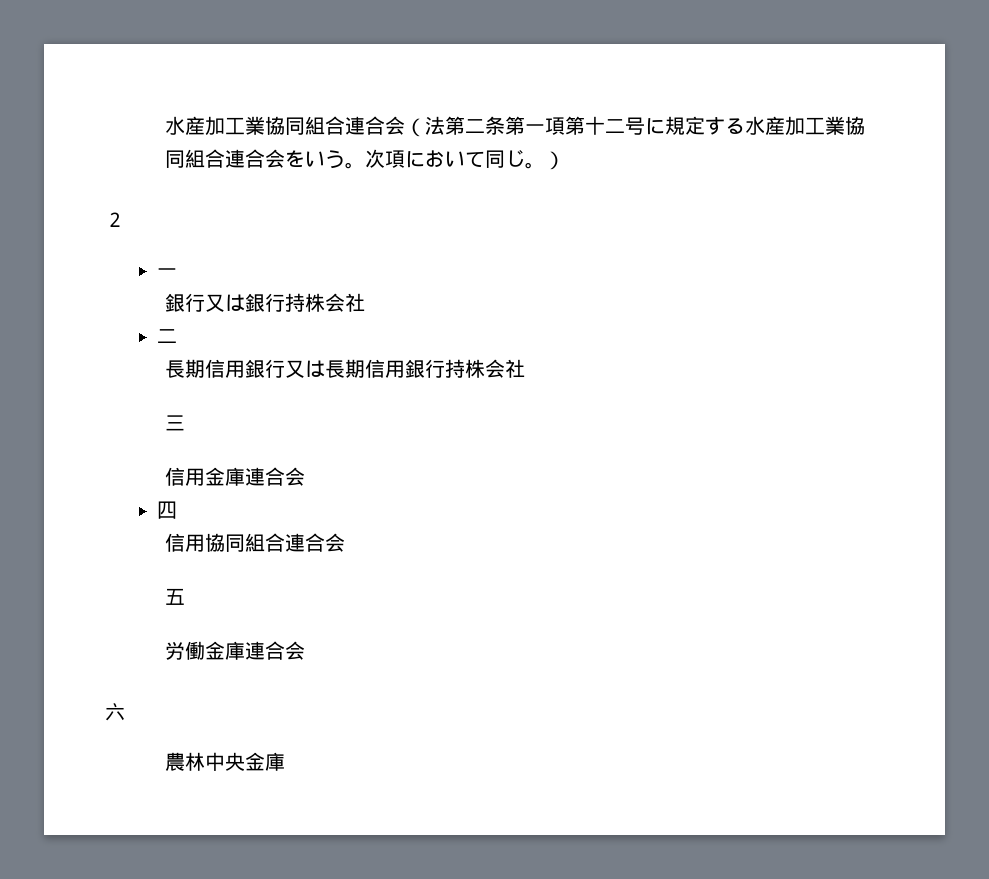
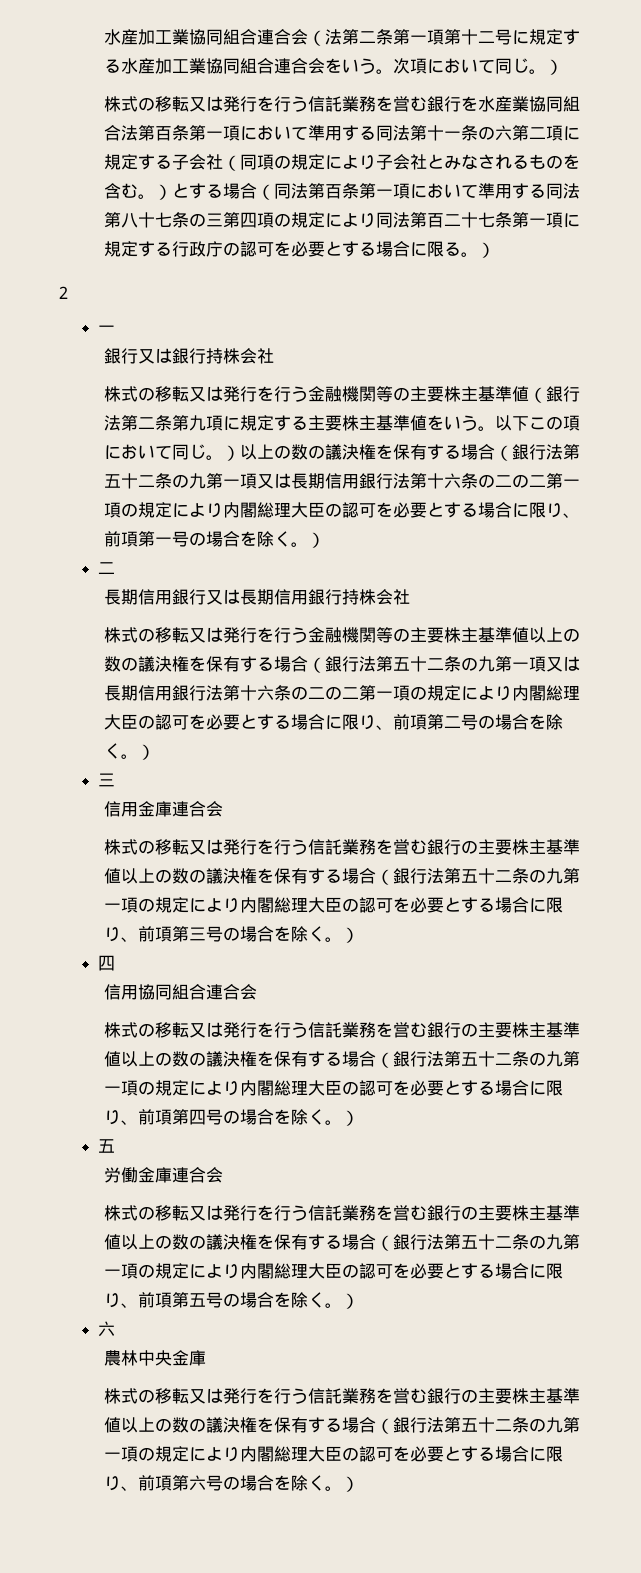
(565, 160) none -> [103,96,580,112] [103,125,580,141] [103,154,580,171] [103,183,580,200] [103,212,580,228] [103,241,495,258] // 株式の移転又は発行を行う信託業務を営む銀行を水産業協同組合法第百条第一項において準用する同法第十一条の六第二項に規定する子会社（同項の規定により子会社とみなされるものを含む。）とする場合（同法第百条第一項において準用する同法第八十七条の三第四項の規定により同法第百二十七条第一項に規定する行政庁の認可を必要とする場合に限る。）
(365, 302) none -> [103,386,580,403] [103,415,580,431] [103,444,580,461] [103,473,580,489] [103,502,580,518] [103,531,325,548] // 株式の移転又は発行を行う金融機関等の主要株主基準値（銀行法第二条第九項に規定する主要株主基準値をいう。以下この項において同じ。）以上の数の議決権を保有する場合（銀行法第五十二条の九第一項又は長期信用銀行法第十六条の二の二第一項の規定により内閣総理大臣の認可を必要とする場合に限り、前項第一号の場合を除く。）
[164,415,185,431] [164,467,305,486] 三 // 信用金庫連合会 -> [103,627,580,643] [103,656,580,673] [103,685,580,701] [103,714,563,730] [103,743,155,760] [98,773,116,787] [103,801,223,817] [103,839,580,855] [103,868,580,885] [103,897,563,913] [103,926,359,943] 株式の移転又は発行を行う金融機関等の主要株主基準値以上の数の議決権を保有する場合（銀行法第五十二条の九第一項又は長期信用銀行法第十六条の二の二第一項の規定により内閣総理大臣の認可を必要とする場合に限り、前項第二号の場合を除く。） // 三 // 信用金庫連合会 // 株式の移転又は発行を行う信託業務を営む銀行の主要株主基準値以上の数の議決権を保有する場合（銀行法第五十二条の九第一項の規定により内閣総理大臣の認可を必要とする場合に限り、前項第三号の場合を除く。）
[164,588,185,605] [164,641,305,660] [105,703,125,721] [164,752,285,771] 五 // 労働金庫連合会 // 六 // 農林中央金庫 -> [103,1022,580,1038] [103,1051,580,1068] [103,1080,563,1096] [103,1109,359,1126] [98,1139,116,1153] [103,1167,223,1183] [103,1205,580,1221] [103,1234,580,1251] [103,1263,563,1279] [103,1292,359,1309] [98,1321,116,1337] [103,1350,206,1366] [103,1388,580,1404] [103,1417,580,1434] [103,1446,563,1462] [103,1475,359,1492] 株式の移転又は発行を行う信託業務を営む銀行の主要株主基準値以上の数の議決権を保有する場合（銀行法第五十二条の九第一項の規定により内閣総理大臣の認可を必要とする場合に限り、前項第四号の場合を除く。） // 五 // 労働金庫連合会 // 株式の移転又は発行を行う信託業務を営む銀行の主要株主基準値以上の数の議決権を保有する場合（銀行法第五十二条の九第一項の規定により内閣総理大臣の認可を必要とする場合に限り、前項第五号の場合を除く。） // 六 // 農林中央金庫 // 株式の移転又は発行を行う信託業務を営む銀行の主要株主基準値以上の数の議決権を保有する場合（銀行法第五十二条の九第一項の規定により内閣総理大臣の認可を必要とする場合に限り、前項第六号の場合を除く。）

